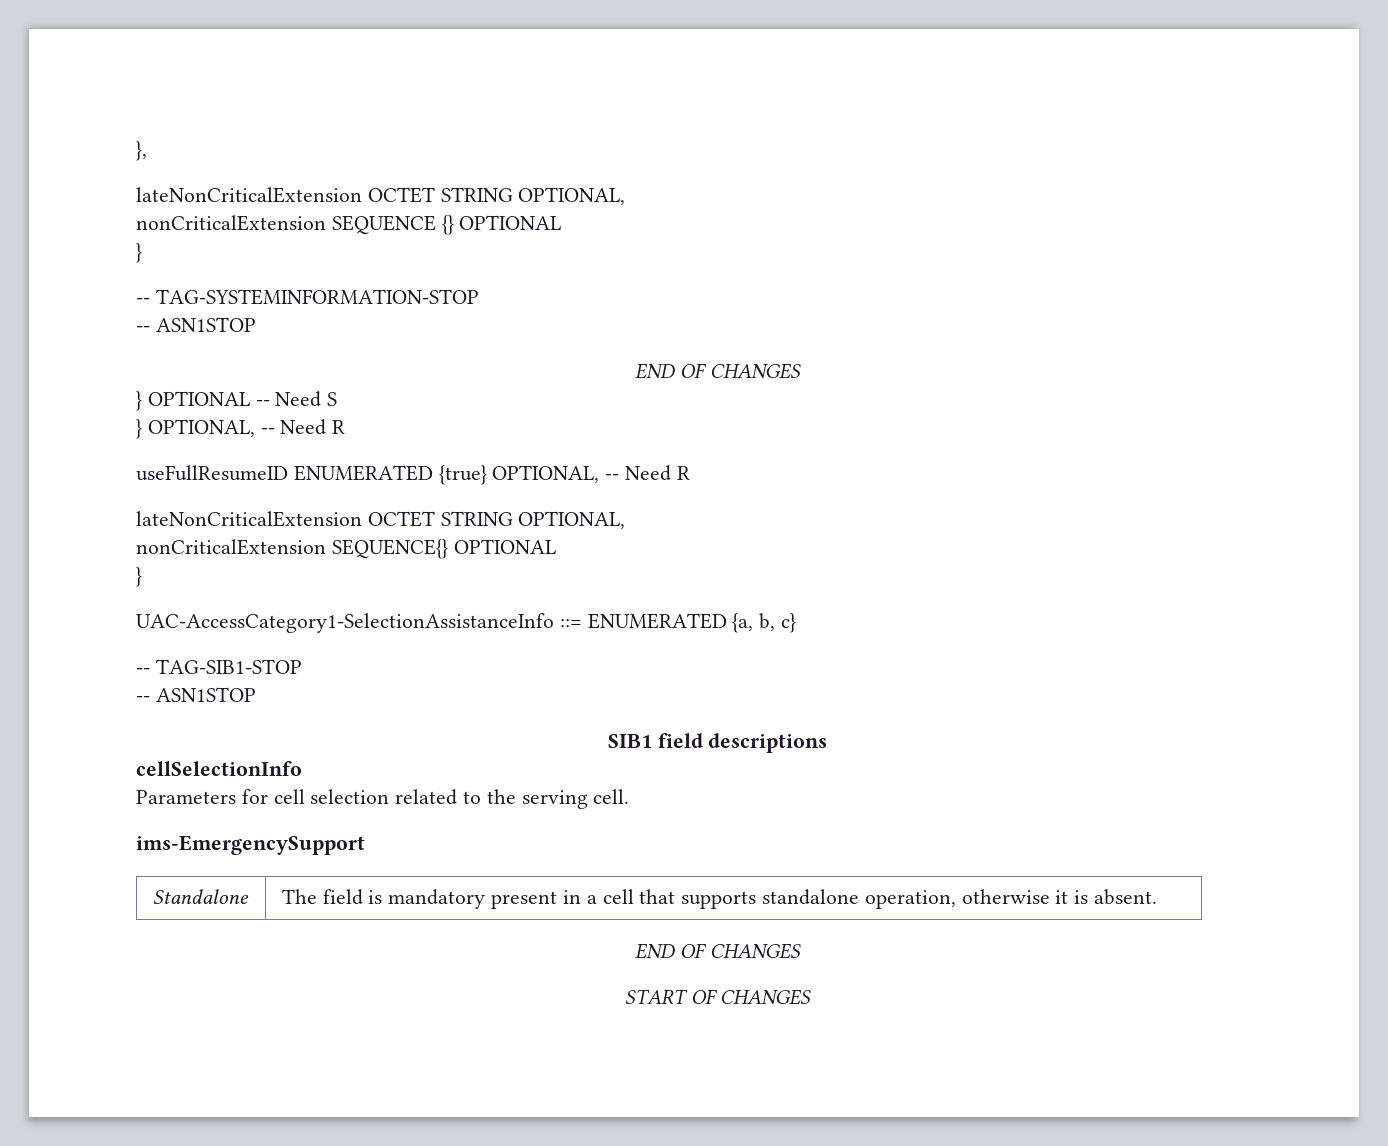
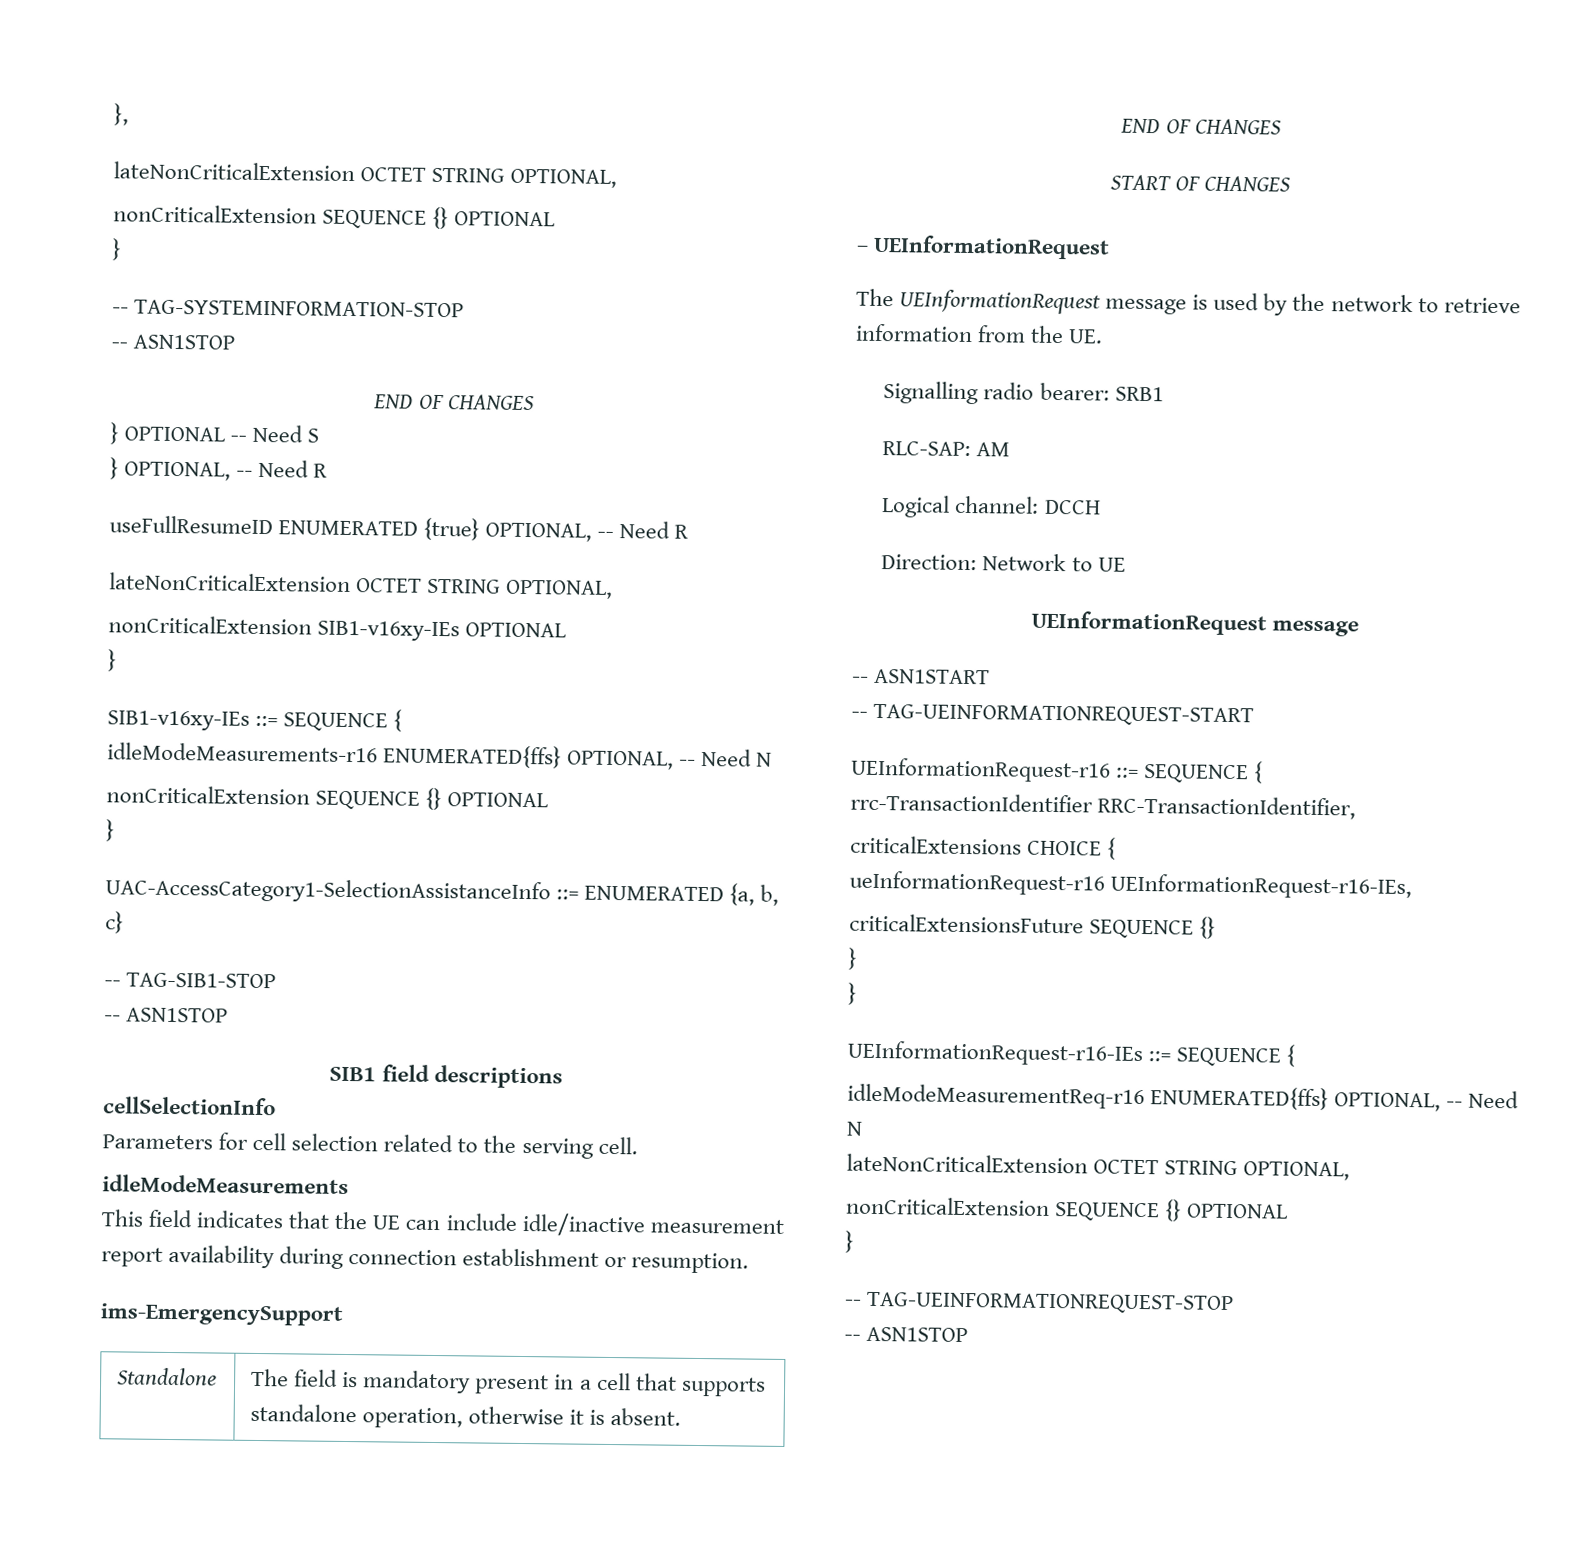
[331,539,448,559] SEQUENCE{} -> [317,620,567,642] [108,649,117,672] [107,709,403,732] [107,742,773,770] [106,785,443,811] SIB1-v16xy-IEs OPTIONAL // } // SIB1-v16xy-IEs ::= SEQUENCE { // idleModeMeasurements-r16 ENUMERATED{ffs} OPTIONAL, -- Need N // nonCriticalExtension SEQUENCE {}
(630, 796) none -> [102,1174,349,1195] [101,1209,784,1237] [101,1244,750,1274] // idleModeMeasurements // This field indicates that the UE can include idle/inactive measurement report availability during connection establishment or resumption.
(812, 997) none -> [856,234,1111,260] [856,288,1521,316] [855,323,1104,344] [883,381,1164,405] [882,441,1011,457] [881,495,1101,518] [881,553,1126,572] [1030,610,1360,637] [852,668,991,685] [851,703,1255,727] [850,757,1264,784] [850,792,1357,820] [850,835,1117,860] [849,870,1413,900] [849,913,1217,939] [848,947,858,970] [848,982,857,1005] [847,1040,1296,1067] [847,1083,1520,1112] [846,1121,863,1136] [846,1153,1351,1181] [846,1196,1289,1222] [845,1230,854,1253] [844,1291,1235,1315] [844,1326,969,1343] // – UEInformationRequest // The UEInformationRequest message is used by the network to retrieve information from the UE. // Signalling radio bearer: SRB1 // RLC-SAP: AM // Logical channel: DCCH // Direction: Network to UE // UEInformationRequest message // -- ASN1START // -- TAG-UEINFORMATIONREQUEST-START // UEInformationRequest-r16 ::= SEQUENCE { // rrc-TransactionIdentifier RRC-TransactionIdentifier, // criticalExtensions CHOICE { // ueInformationRequest-r16 UEInformationRequest-r16-IEs, // criticalExtensionsFuture SEQUENCE {} // } // } // UEInformationRequest-r16-IEs ::= SEQUENCE { // idleModeMeasurementReq-r16 ENUMERATED{ffs} OPTIONAL, -- Need N // lateNonCriticalExtension OCTET STRING OPTIONAL, // nonCriticalExtension SEQUENCE {} OPTIONAL // } // -- TAG-UEINFORMATIONREQUEST-STOP // -- ASN1STOP

